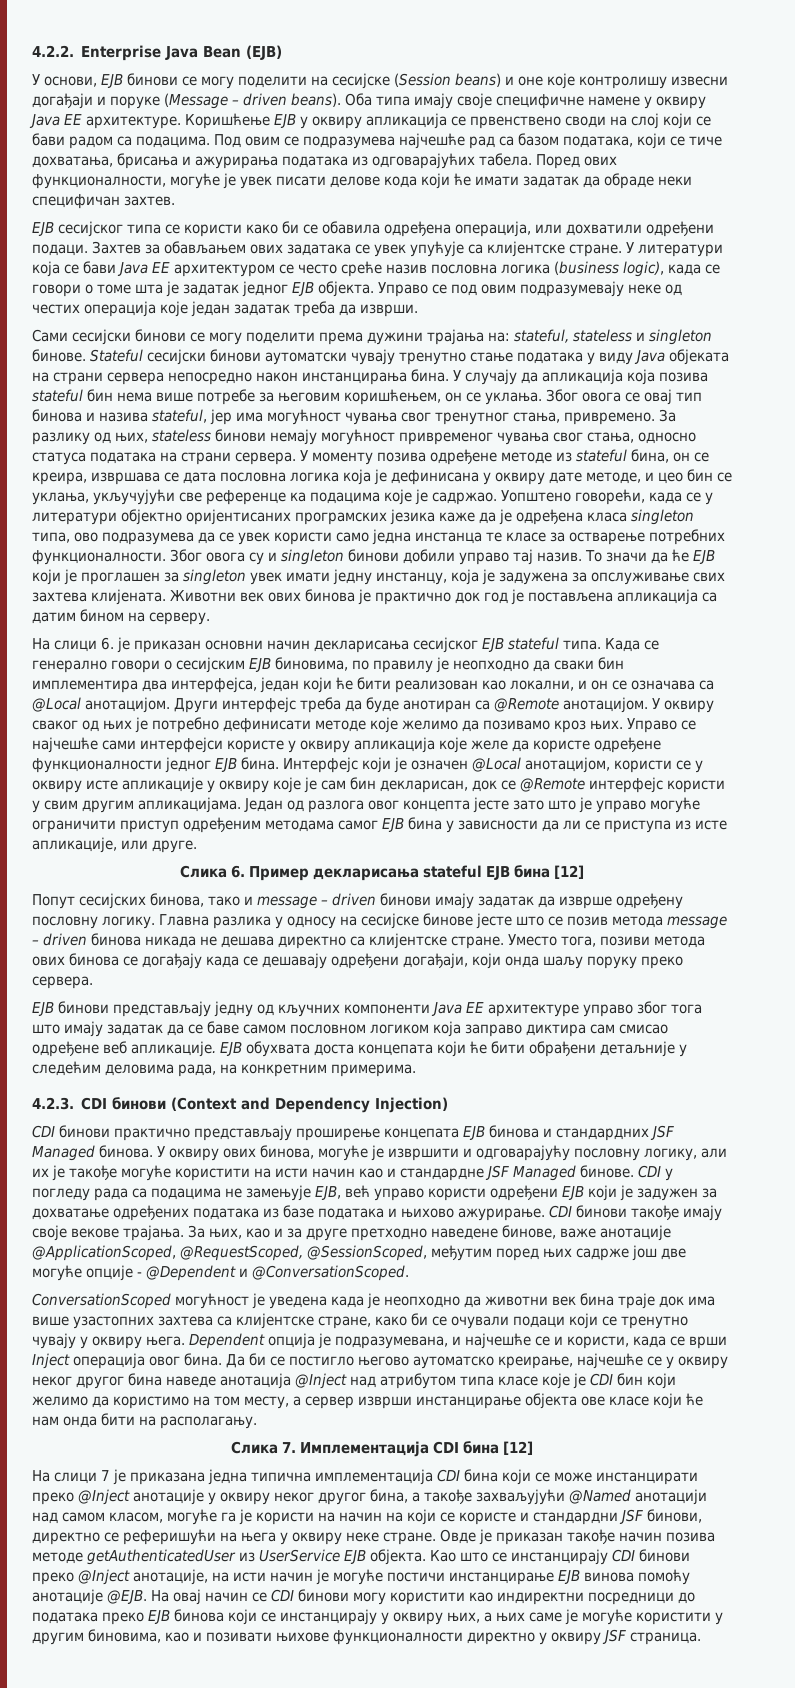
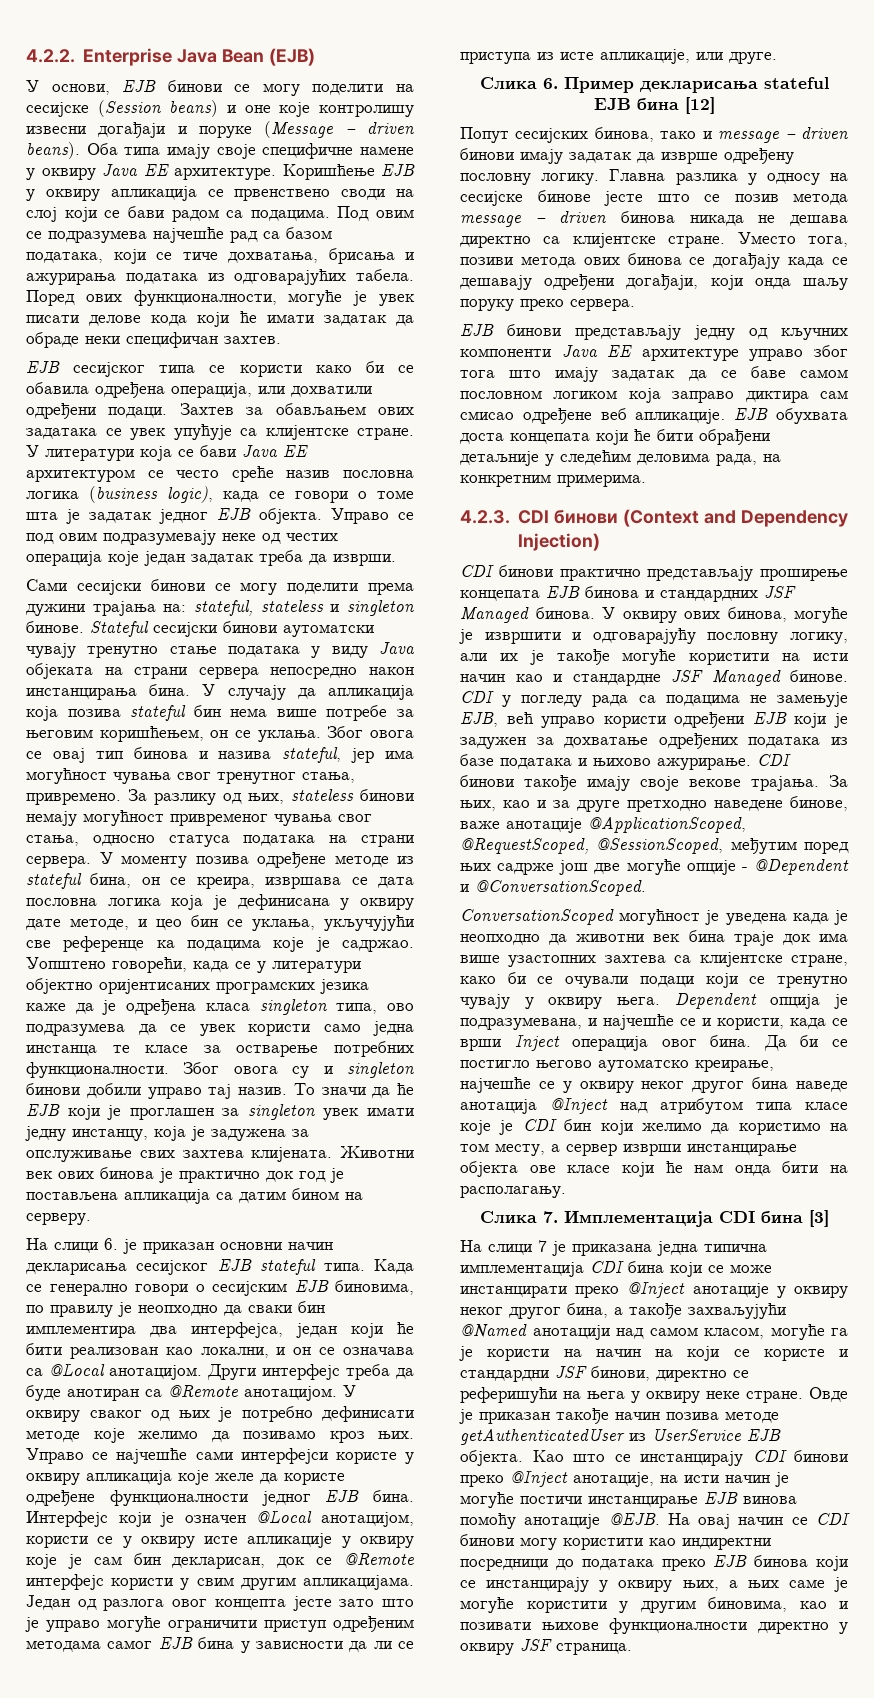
[503,1441,533,1455] [12] -> [808,1210,829,1227] [3]

